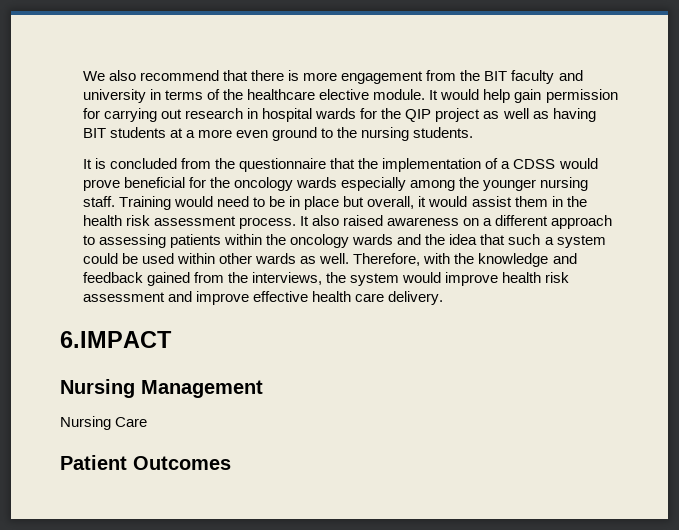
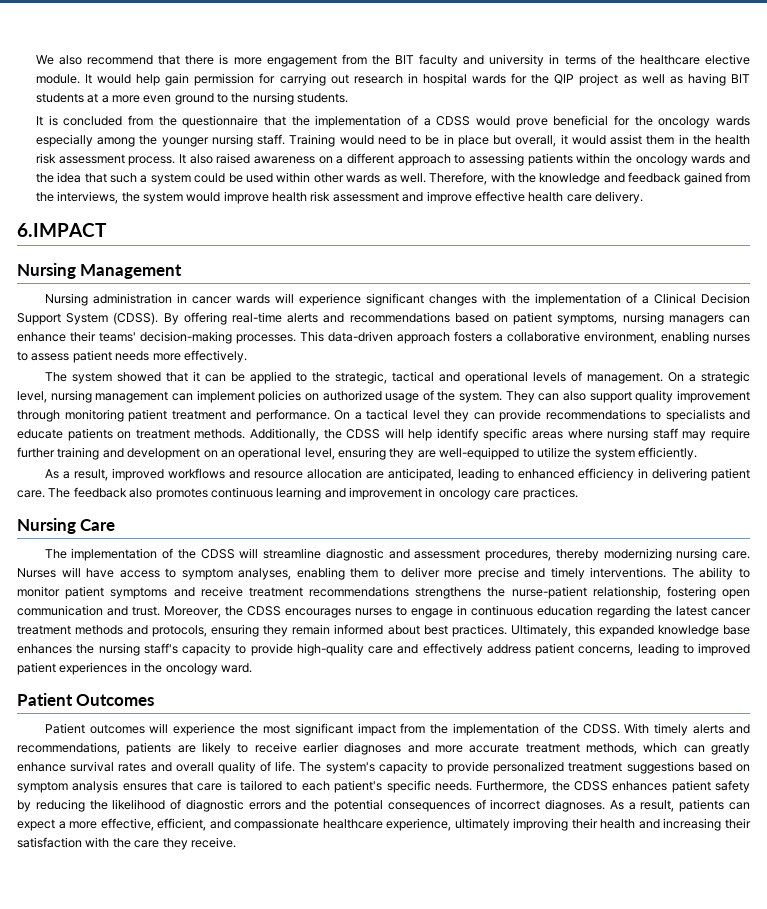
[115,417,148,427] [60,455,231,470] Care // Patient Outcomes -> [92,293,750,306] [17,312,751,325] [17,331,750,344] [17,350,247,363] [44,371,750,384] [17,390,750,403] [17,409,750,422] [17,428,751,441] [17,447,697,460] [44,468,750,481] [17,487,578,500] [17,518,116,534] [44,548,750,561] [17,567,750,580] [17,586,750,599] [17,605,751,618] [17,624,751,637] [17,643,750,656] [17,662,252,675] [17,693,155,706] [44,723,751,736] [17,742,750,755] [17,761,750,774] [17,780,751,793] [17,799,751,812] [17,818,751,831] [17,837,236,850] administration in cancer wards will experience significant changes with the implementation of a Clinical Decision Support System (CDSS). By offering real-time alerts and recommendations based on patient symptoms, nursing managers can enhance their teams' decision-making processes. This data-driven approach fosters a collaborative environment, enabling nurses to assess patient needs more effectively. // The system showed that it can be applied to the strategic, tactical and operational levels of management. On a strategic level, nursing management can implement policies on authorized usage of the system. They can also support quality improvement through monitoring patient treatment and performance. On a tactical level they can provide recommendations to specialists and educate patients on treatment methods. Additionally, the CDSS will help identify specific areas where nursing staff may require further training and development on an operational level, ensuring they are well-equipped to utilize the system efficiently. // As a result, improved workflows and resource allocation are anticipated, leading to enhanced efficiency in delivering patient care. The feedback also promotes continuous learning and improvement in oncology care practices. // Nursing Care // The implementation of the CDSS will streamline diagnostic and assessment procedures, thereby modernizing nursing care. Nurses will have access to symptom analyses, enabling them to deliver more precise and timely interventions. The ability to monitor patient symptoms and receive treatment recommendations strengthens the nurse-patient relationship, fostering open communication and trust. Moreover, the CDSS encourages nurses to engage in continuous education regarding the latest cancer treatment methods and protocols, ensuring they remain informed about best practices. Ultimately, this expanded knowledge base enhances the nursing staff's capacity to provide high-quality care and effectively address patient concerns, leading to improved patient experiences in the oncology ward. // Patient Outcomes // Patient outcomes will experience the most significant impact from the implementation of the CDSS. With timely alerts and recommendations, patients are likely to receive earlier diagnoses and more accurate treatment methods, which can greatly enhance survival rates and overall quality of life. The system's capacity to provide personalized treatment suggestions based on symptom analysis ensures that care is tailored to each patient's specific needs. Furthermore, the CDSS enhances patient safety by reducing the likelihood of diagnostic errors and the potential consequences of incorrect diagnoses. As a result, patients can expect a more effective, efficient, and compassionate healthcare experience, ultimately improving their health and increasing their satisfaction with the care they receive.

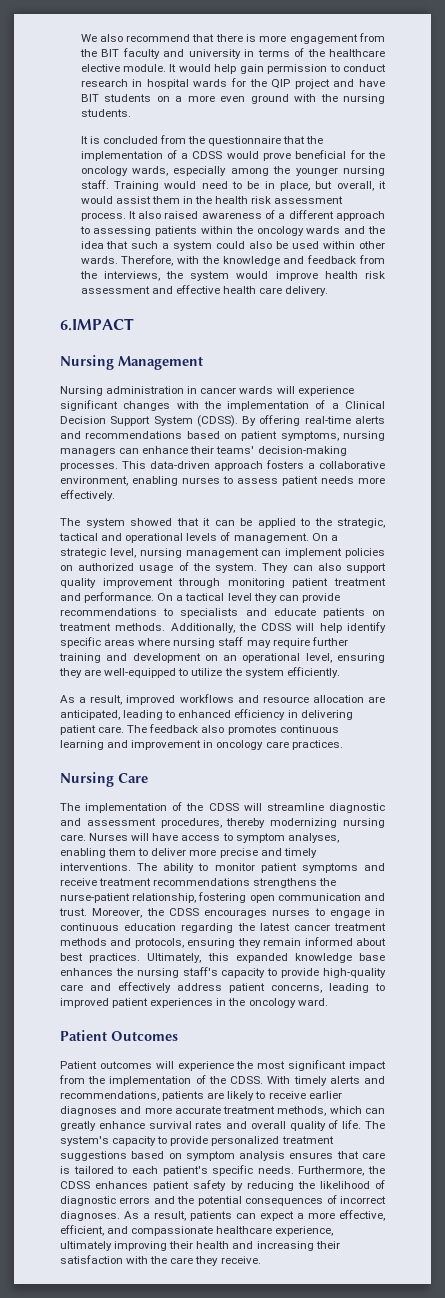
[259,73,349,86] for carrying out -> [329,64,386,72] to conduct
[623,73,726,86] as well as having -> [333,79,386,87] and have
[87,93,99,103] at -> [156,96,170,102] on
[217,93,229,103] to -> [293,94,316,102] with
[715,116,750,126] wards -> [131,166,168,176] wards,
[457,135,489,147] place -> [279,181,310,191] place,
[318,156,333,164] on -> [265,210,276,219] of
(226, 178) none -> [249,241,273,249] also
[346,173,426,183] wards as well. -> [80,256,118,264] wards.
[683,172,722,185] gained -> (357, 259) none
[426,191,472,204] improve -> (173, 290) none

